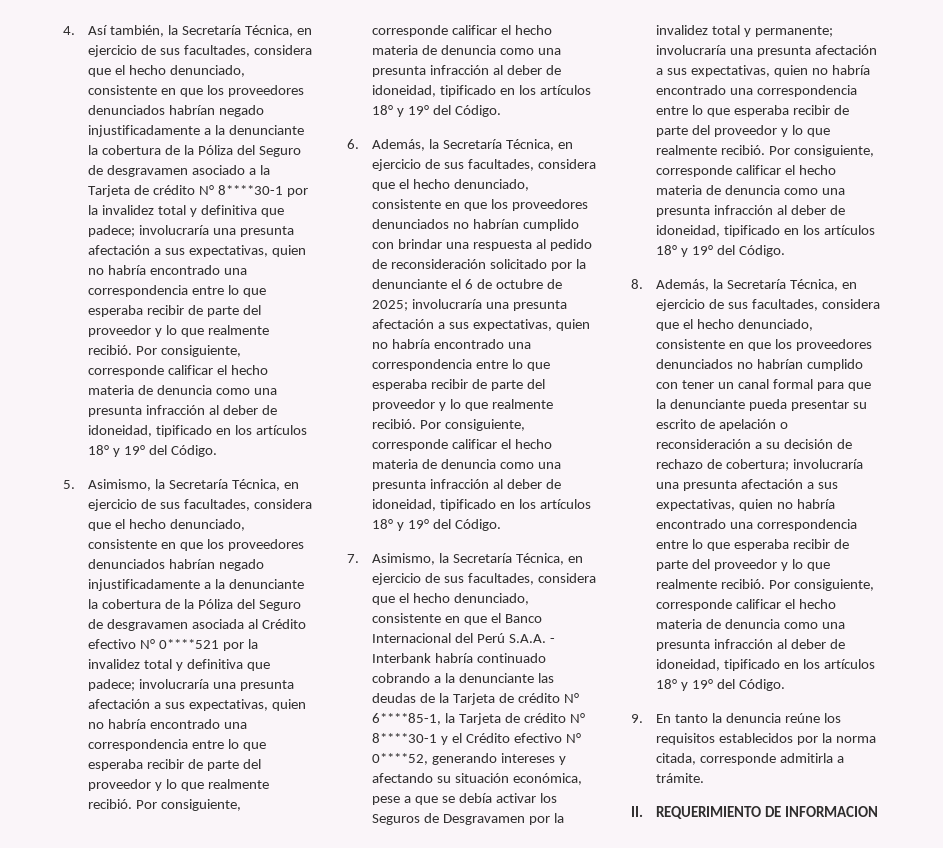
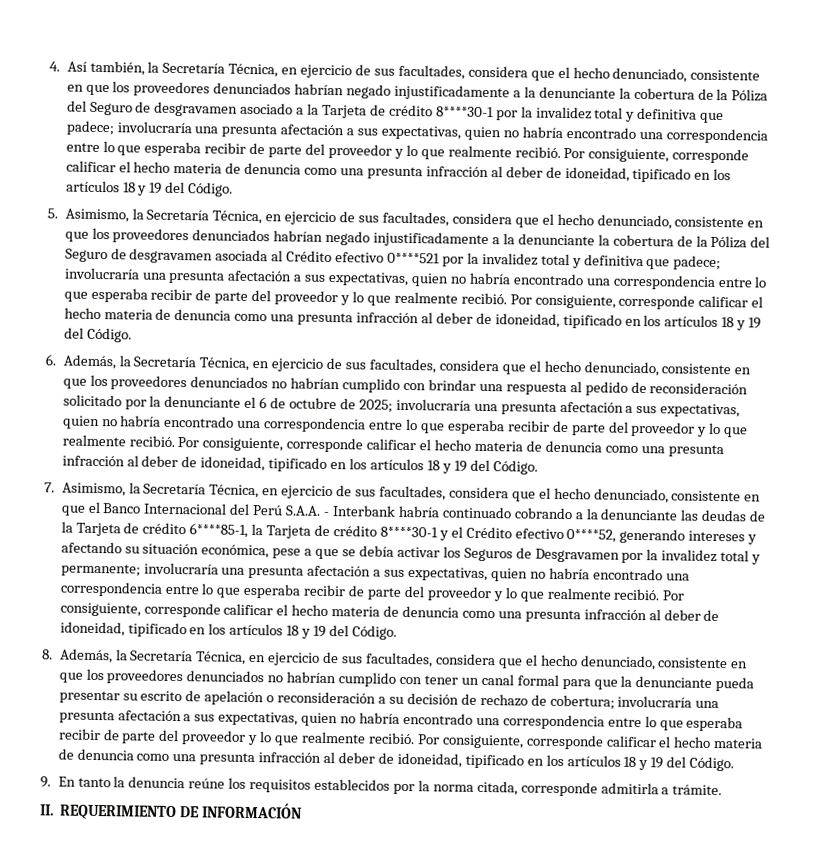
[198,185,214,195] N° -> (433, 110) none
[88,445,146,457] 18° y 19° -> [122,182,163,196] 18 y 19
[140,639,156,649] N° -> (385, 257) none
[372,105,430,117] 18° y 19° -> [721,317,762,331] 18 y 19
[372,519,430,531] 18° y 19° -> [426,460,467,474] 18 y 19
[563,693,579,703] N° -> (187, 528) none
[569,713,585,723] N° -> (377, 531) none
[565,733,581,743] N° -> (564, 534) none
[656,245,714,257] 18° y 19° -> [286,625,327,639] 18 y 19
[656,679,714,691] 18° y 19° -> [623,756,664,771] 18 y 19
[785,806,879,817] INFORMACION -> [202,802,303,819] INFORMACIÓN

